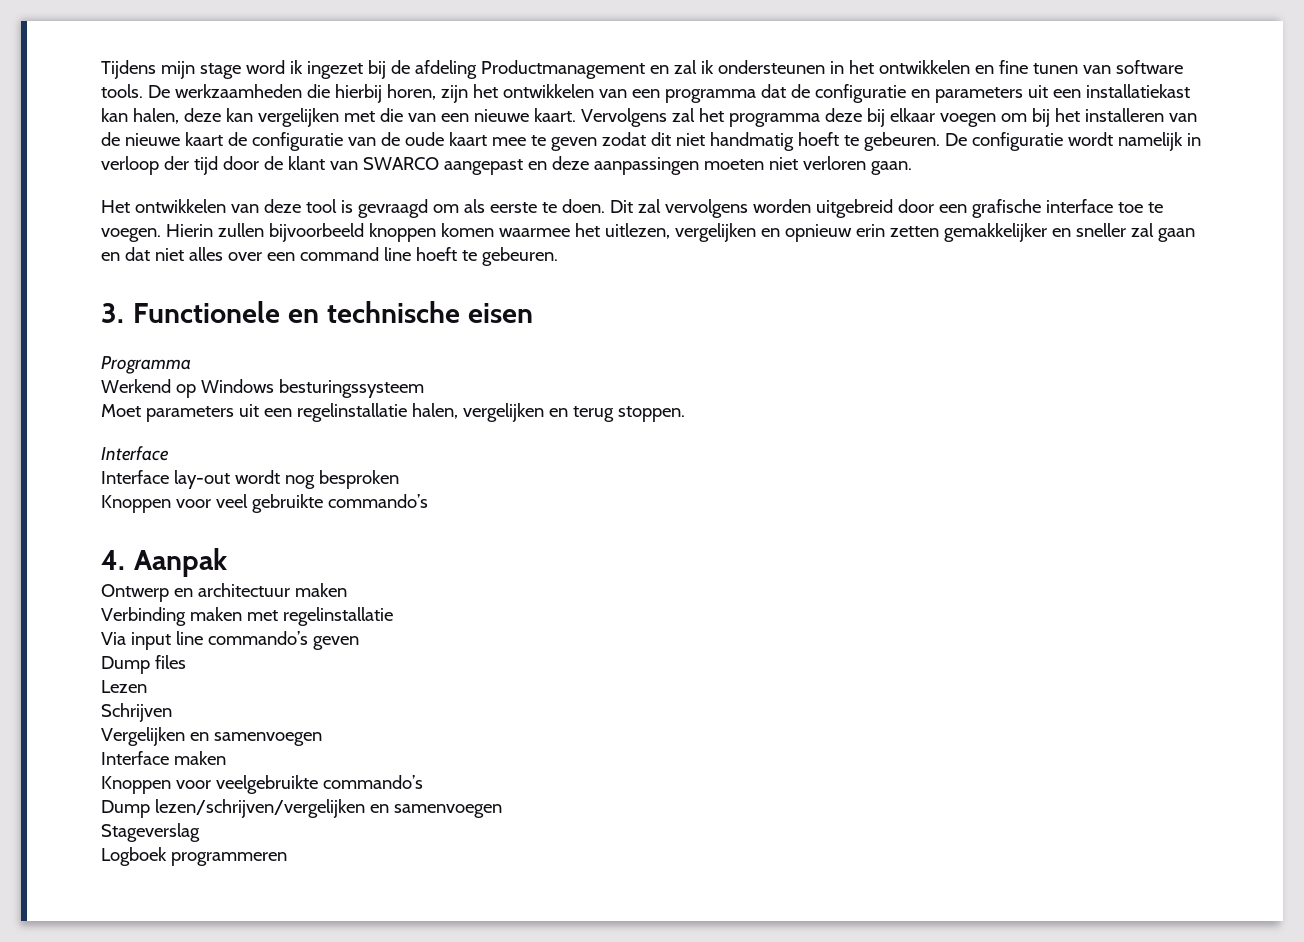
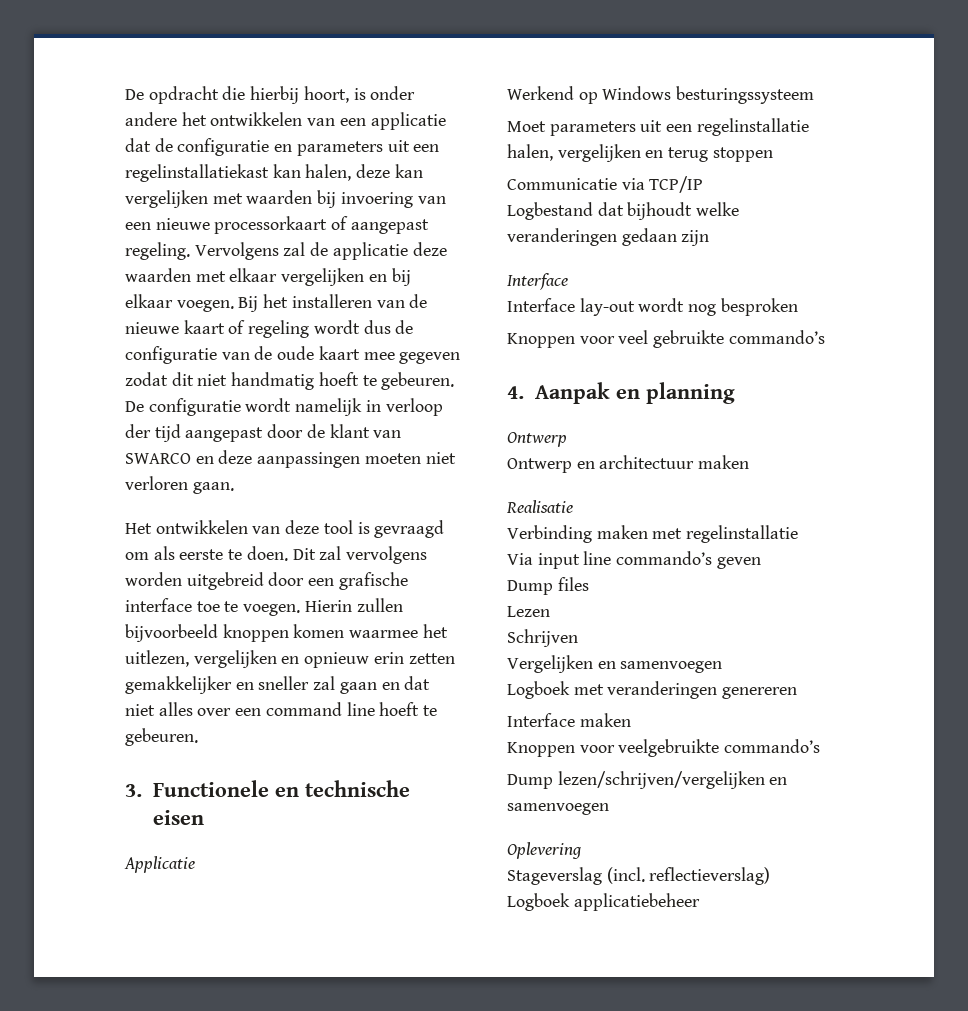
[101,60,1183,79] [101,84,468,103] Tijdens mijn stage word ik ingezet bij de afdeling Productmanagement en zal ik ondersteunen in het ontwikkelen en fine tunen van software tools. De werkzaamheden die hierbij horen, zijn -> [125,86,416,104] [125,112,177,126] De opdracht die hierbij hoort, is onder andere
[664,89,756,103] programma -> [370,112,446,130] applicatie
[1085,84,1190,98] installatiekast -> [125,164,269,182] regelinstallatiekast
[379,108,1050,127] die van een nieuwe kaart. Vervolgens zal het programma deze bij elkaar voegen om bij -> [246,190,446,208] [125,216,429,234] [125,242,447,260] [125,268,411,286] [125,294,259,312] waarden bij invoering van een nieuwe processorkaart of aangepast regeling. Vervolgens zal de applicatie deze waarden met elkaar vergelijken en bij elkaar voegen. Bij
(223, 139) none -> [228,320,391,338] of regeling wordt dus
[530,135,597,151] te geven -> [399,352,461,364] gegeven
(218, 165) none -> [185,427,264,442] aangepast
[443,159,523,175] aangepast -> (191, 458) none
[101,356,191,374] Programma -> [124,856,195,873] Applicatie
[617,406,685,422] stoppen. -> [712,147,773,162] [507,176,704,193] [507,202,740,220] [507,228,710,246] stoppen // Communicatie via TCP/IP // Logbestand dat bijhoudt welke veranderingen gedaan zijn
(228, 562) none -> [615,382,735,404] [507,432,567,447] en planning // Ontwerp
(347, 590) none -> [506,500,573,513] // Realisatie
(322, 739) none -> [507,681,798,699] // Logboek met veranderingen genereren
(502, 811) none -> [507,842,581,859] // Oplevering
[101,847,287,866] // Logboek programmeren -> [606,867,771,885] [507,893,700,911] (incl. reflectieverslag) // Logboek applicatiebeheer

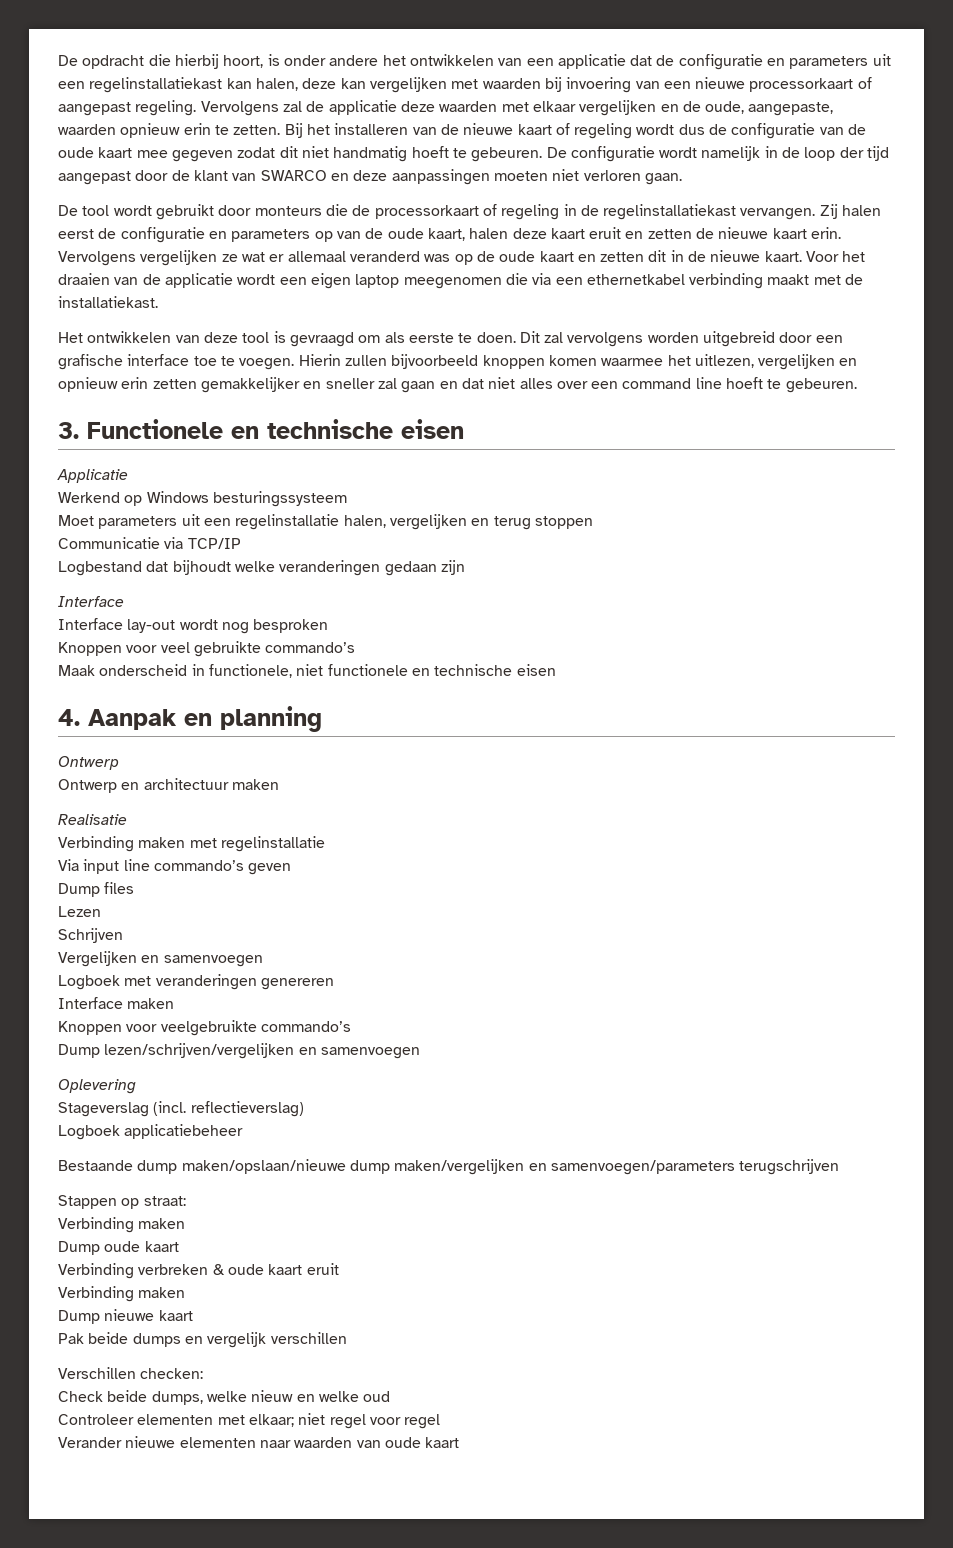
[391,268,411,286] [125,294,234,312] bij elkaar voegen. -> [682,101,834,116] [58,123,281,138] de oude, aangepaste, waarden opnieuw erin te zetten.
[385,398,443,416] verloop -> [782,147,836,161] de loop
(234, 488) none -> [58,204,882,220] [58,227,842,243] [58,250,866,266] [58,273,864,289] [58,296,158,308] // De tool wordt gebruikt door monteurs die de processorkaart of regeling in de regelinstallatiekast vervangen. Zij halen eerst de configuratie en parameters op van de oude kaart, halen deze kaart eruit en zetten de nieuwe kaart erin. Vervolgens vergelijken ze wat er allemaal veranderd was op de oude kaart en zetten dit in de nieuwe kaart. Voor het draaien van de applicatie wordt een eigen laptop meegenomen die via een ethernetkabel verbinding maakt met de installatiekast.
(825, 337) none -> [58,664,556,678] // Maak onderscheid in functionele, niet functionele en technische eisen
(700, 902) none -> [58,1159,840,1175] [58,1195,186,1209] [58,1217,186,1233] [58,1241,179,1255] [58,1263,339,1279] [58,1286,186,1302] [58,1309,193,1324] [58,1332,347,1348] [58,1367,204,1379] [58,1390,391,1405] [58,1413,441,1429] [58,1436,460,1448] // Bestaande dump maken/opslaan/nieuwe dump maken/vergelijken en samenvoegen/parameters terugschrijven // Stappen op straat: // Verbinding maken // Dump oude kaart // Verbinding verbreken & oude kaart eruit // Verbinding maken // Dump nieuwe kaart // Pak beide dumps en vergelijk verschillen // Verschillen checken: // Check beide dumps, welke nieuw en welke oud // Controleer elementen met elkaar; niet regel voor regel // Verander nieuwe elementen naar waarden van oude kaart

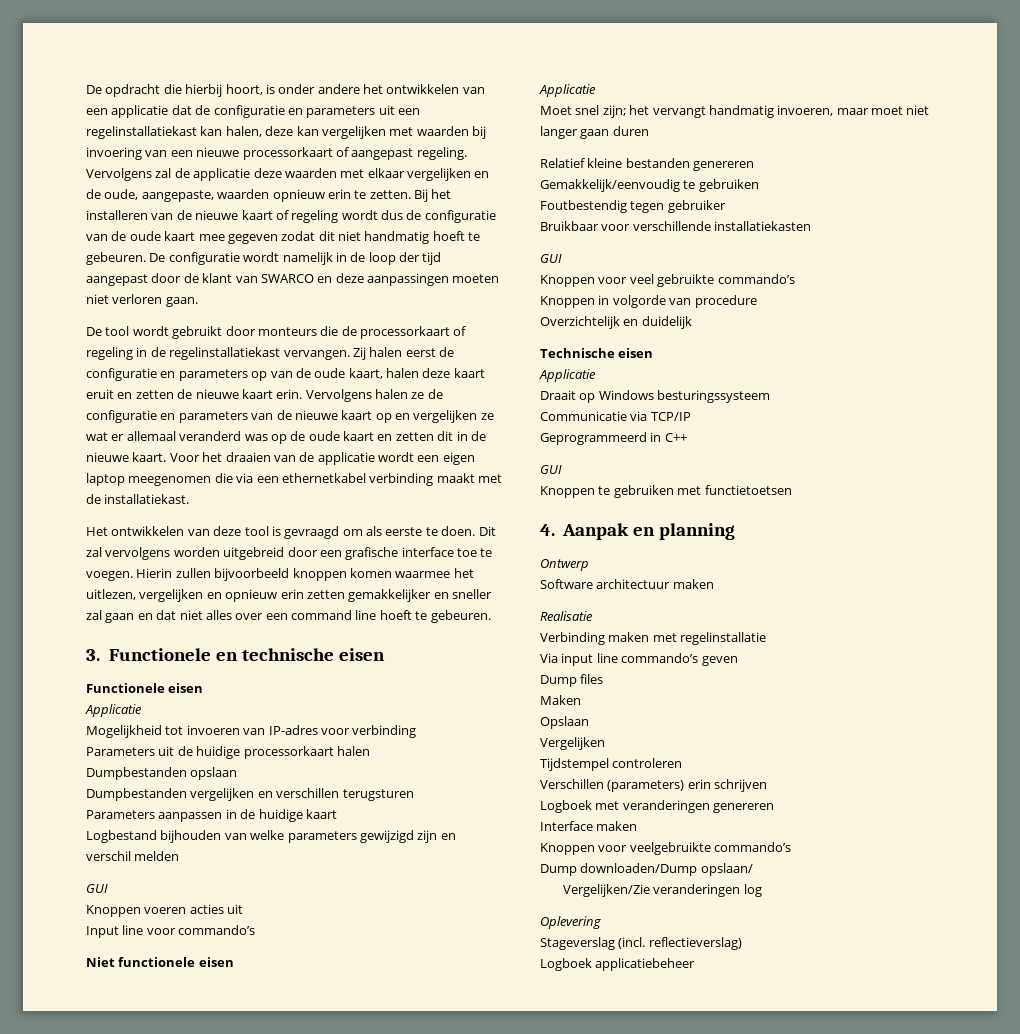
(136, 258) none -> [375,389,443,399] [86,410,410,423] halen ze de configuratie en parameters van de nieuwe kaart op en
[57,469,128,483] [58,491,347,507] [58,514,593,530] [58,537,241,549] [58,560,465,576] [58,596,124,607] [58,618,329,634] // Applicatie // Werkend op Windows besturingssysteem // Moet parameters uit een regelinstallatie halen, vergelijken en terug stoppen // Communicatie via TCP/IP // Logbestand dat bijhoudt welke veranderingen gedaan zijn // Interface // Interface lay-out wordt nog besproken -> [86,683,204,693] [85,704,142,717] [86,725,417,738] [86,746,370,759] [86,767,238,780] [86,788,414,801] [86,809,337,822] [86,830,456,843] [86,851,180,861] [86,884,108,893] [86,904,244,917] [86,925,256,938] [86,957,234,967] [539,84,596,97] [540,105,930,118] [540,126,649,139] [540,158,755,171] [540,179,759,192] [540,200,726,213] [540,221,812,231] [540,254,562,263] // Functionele eisen // Applicatie // Mogelijkheid tot invoeren van IP-adres voor verbinding // Parameters uit de huidige processorkaart halen // Dumpbestanden opslaan // Dumpbestanden vergelijken en verschillen terugsturen // Parameters aanpassen in de huidige kaart // Logbestand bijhouden van welke parameters gewijzigd zijn en verschil melden // GUI // Knoppen voeren acties uit // Input line voor commando’s // Niet functionele eisen // Applicatie // Moet snel zijn; het vervangt handmatig invoeren, maar moet niet langer gaan duren // Relatief kleine bestanden genereren // Gemakkelijk/eenvoudig te gebruiken // Foutbestendig tegen gebruiker // Bruikbaar voor verschillende installatiekasten // GUI
[58,664,556,678] Maak onderscheid in functionele, niet functionele en technische eisen -> [540,295,757,308] [540,316,692,329] [540,348,654,358] [539,369,596,382] [540,390,771,403] [540,411,691,421] [540,432,687,445] [540,465,562,474] [540,485,792,498] Knoppen in volgorde van procedure // Overzichtelijk en duidelijk // Technische eisen // Applicatie // Draait op Windows besturingssysteem // Communicatie via TCP/IP // Geprogrammeerd in C++ // GUI // Knoppen te gebruiken met functietoetsen
[58,779,140,793] Ontwerp en -> [540,579,593,589] Software
[58,906,101,917] [58,928,123,943] Lezen // Schrijven -> [540,695,581,705] [540,716,589,729] Maken // Opslaan
[141,955,263,967] en samenvoegen -> [540,758,683,771] [540,779,768,792] // Tijdstempel controleren // Verschillen (parameters) erin schrijven
[104,1043,420,1059] lezen/schrijven/vergelijken en samenvoegen -> [580,863,753,876] [563,884,762,897] downloaden/Dump opslaan/ // Vergelijken/Zie veranderingen log
[58,1159,840,1175] [58,1195,186,1209] [58,1217,186,1233] [58,1241,179,1255] [58,1263,339,1279] [58,1286,186,1302] [58,1309,193,1324] [58,1332,347,1348] [58,1367,204,1379] [58,1390,391,1405] [58,1413,441,1429] [58,1436,460,1448] // Bestaande dump maken/opslaan/nieuwe dump maken/vergelijken en samenvoegen/parameters terugschrijven // Stappen op straat: // Verbinding maken // Dump oude kaart // Verbinding verbreken & oude kaart eruit // Verbinding maken // Dump nieuwe kaart // Pak beide dumps en vergelijk verschillen // Verschillen checken: // Check beide dumps, welke nieuw en welke oud // Controleer elementen met elkaar; niet regel voor regel // Verander nieuwe elementen naar waarden van oude kaart -> (696, 964) none

